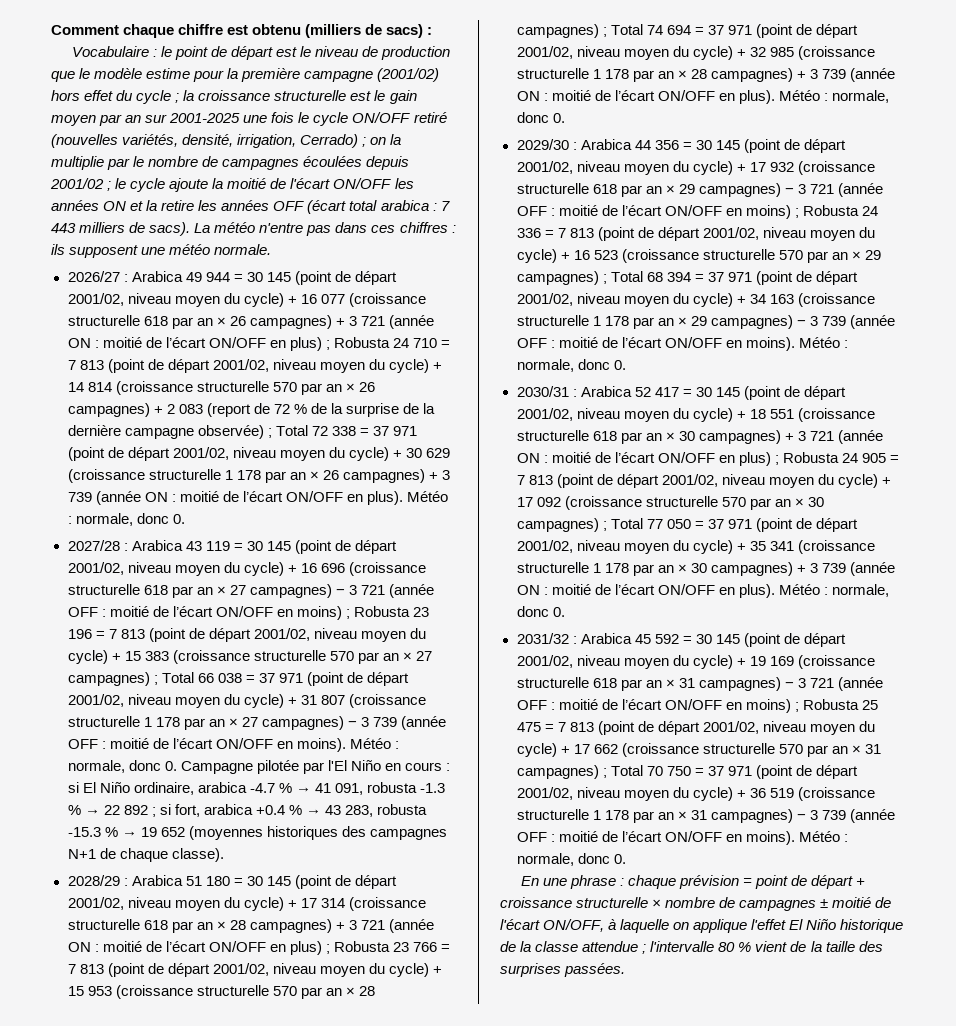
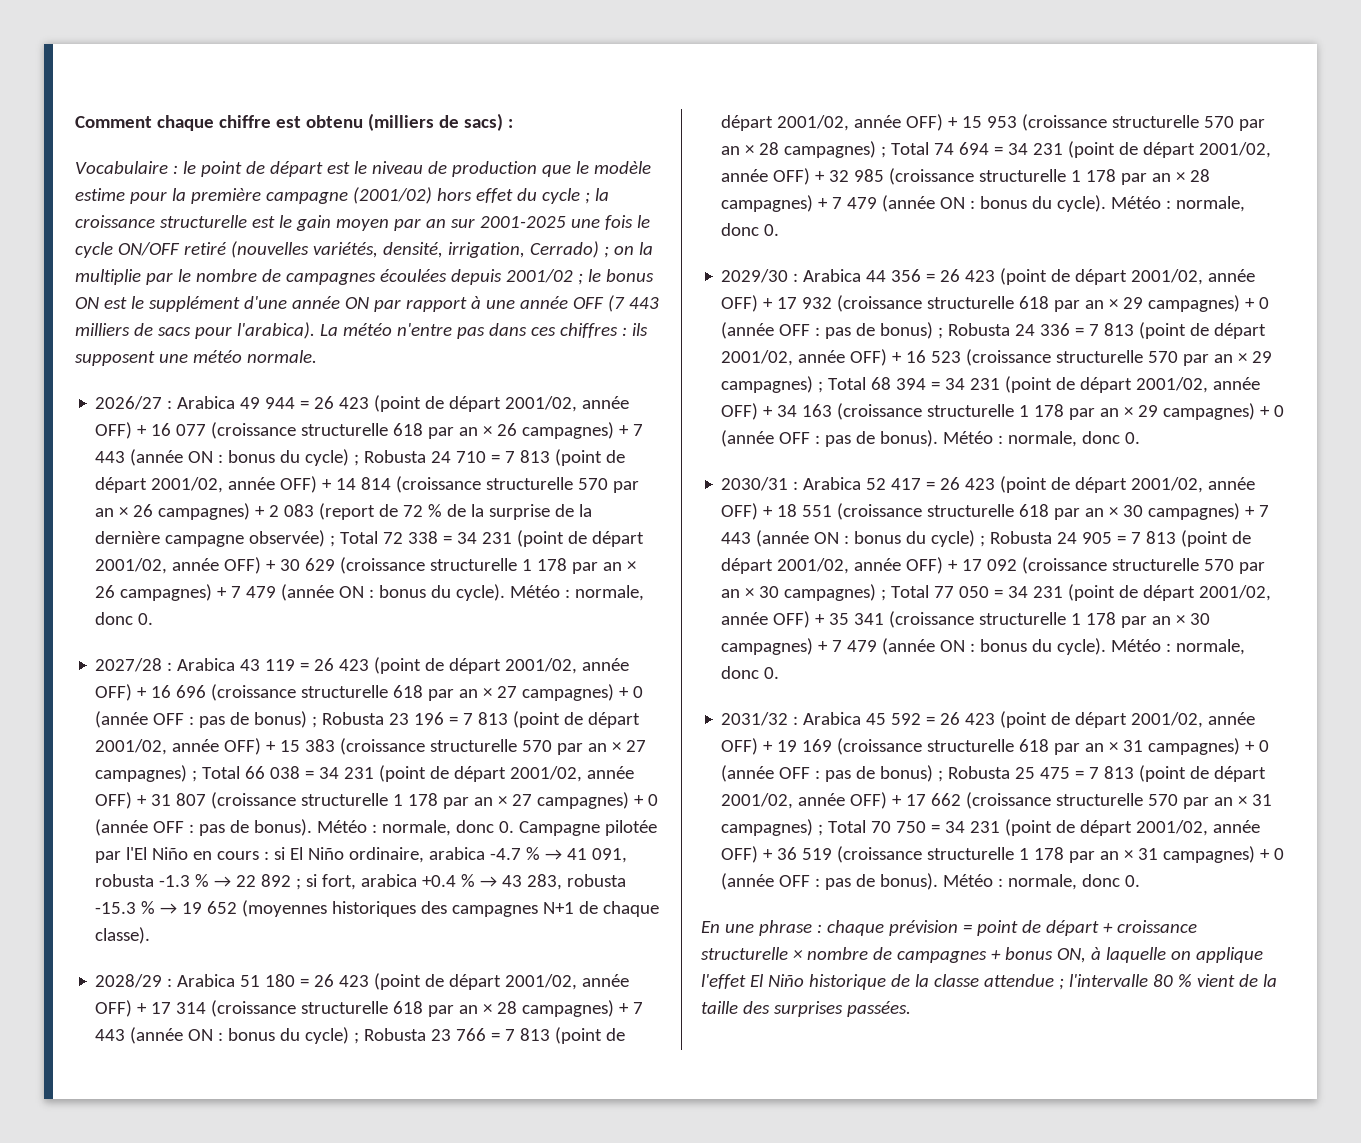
[130,178,414,192] [51,200,450,214] [51,222,191,236] cycle ajoute la moitié de l'écart ON/OFF les années ON et la retire les années OFF (écart total arabica : 7 443 milliers de sacs). -> [605,269,654,282] [75,295,659,312] [75,322,315,339] bonus ON est le supplément d'une année ON par rapport à une année OFF (7 443 milliers de sacs pour l'arabica).
[246,271,398,285] [67,293,284,307] 30 145 (point de départ 2001/02, niveau moyen du cycle) -> [314,395,630,412] [95,422,133,439] 26 423 (point de départ 2001/02, année OFF)
[348,315,435,329] [67,337,322,351] 3 721 (année ON : moitié de l’écart ON/OFF en plus) -> [633,424,644,436] [95,449,350,466] 7 443 (année ON : bonus du cycle)
[272,359,429,373] niveau moyen du cycle) -> [228,476,318,493] année OFF)
[372,426,417,436] [67,447,389,461] 37 971 (point de départ 2001/02, niveau moyen du cycle) -> [457,530,645,547] [95,557,262,574] 34 231 (point de départ 2001/02, année OFF)
[442,470,451,480] [67,491,403,505] 3 739 (année ON : moitié de l’écart ON/OFF en plus). -> [231,584,506,601] 7 479 (année ON : bonus du cycle).
[246,540,398,554] [67,562,284,576] 30 145 (point de départ 2001/02, niveau moyen du cycle) -> [314,657,630,674] [95,684,133,701] 26 423 (point de départ 2001/02, année OFF)
[335,584,435,598] [67,606,342,620] − 3 721 (année OFF : moitié de l’écart ON/OFF en moins) -> [619,686,644,698] [95,711,308,728] + 0 (année OFF : pas de bonus)
[313,628,427,642] [67,650,108,664] niveau moyen du cycle) -> [172,738,262,755] année OFF)
[258,672,410,686] [67,694,284,708] 37 971 (point de départ 2001/02, niveau moyen du cycle) -> [319,765,635,782] [95,792,133,809] 34 231 (point de départ 2001/02, année OFF)
[347,716,447,730] [67,738,346,752] − 3 739 (année OFF : moitié de l’écart ON/OFF en moins). -> [634,794,659,806] [95,819,313,836] + 0 (année OFF : pas de bonus).
[246,875,398,889] [67,897,284,911] 30 145 (point de départ 2001/02, niveau moyen du cycle) -> [314,973,630,990] [95,1000,133,1017] 26 423 (point de départ 2001/02, année OFF)
[348,919,435,933] [67,941,322,955] 3 721 (année ON : moitié de l’écart ON/OFF en plus) -> [633,1002,644,1014] [95,1027,350,1044] 7 443 (année ON : bonus du cycle)
[272,963,429,977] niveau moyen du cycle) -> [854,114,944,131] année OFF)
[707,24,859,38] [516,46,733,60] 37 971 (point de départ 2001/02, niveau moyen du cycle) -> [1008,141,1272,158] [721,168,811,185] 34 231 (point de départ 2001/02, année OFF)
[809,68,896,82] [516,90,775,104] 3 739 (année ON : moitié de l’écart ON/OFF en plus). -> [832,195,1107,212] 7 479 (année ON : bonus du cycle).
[695,139,847,153] [516,161,733,175] 30 145 (point de départ 2001/02, niveau moyen du cycle) -> [940,268,1256,285] [721,295,759,312] 26 423 (point de départ 2001/02, année OFF)
[784,183,884,197] [516,205,791,219] − 3 721 (année OFF : moitié de l’écart ON/OFF en moins) -> [1245,297,1270,309] [721,322,934,339] + 0 (année OFF : pas de bonus)
[762,227,875,241] [516,249,557,263] niveau moyen du cycle) -> [798,349,888,366] année OFF)
[707,271,859,285] [516,293,733,307] 37 971 (point de départ 2001/02, niveau moyen du cycle) -> [945,376,1261,393] [721,403,759,420] 34 231 (point de départ 2001/02, année OFF)
[796,315,896,329] [516,337,795,351] − 3 739 (année OFF : moitié de l’écart ON/OFF en moins). -> [1260,405,1285,417] [721,430,939,447] + 0 (année OFF : pas de bonus).
[695,386,847,400] [516,408,733,422] 30 145 (point de départ 2001/02, niveau moyen du cycle) -> [940,476,1256,493] [721,503,759,520] 26 423 (point de départ 2001/02, année OFF)
[797,430,884,444] [516,452,771,466] 3 721 (année ON : moitié de l’écart ON/OFF en plus) -> [1259,505,1270,517] [721,530,976,547] 7 443 (année ON : bonus du cycle)
[721,474,878,488] niveau moyen du cycle) -> [854,557,944,574] année OFF)
[707,518,859,532] [516,540,733,554] 37 971 (point de départ 2001/02, niveau moyen du cycle) -> [1008,584,1272,601] [721,611,811,628] 34 231 (point de départ 2001/02, année OFF)
[809,562,896,576] [516,584,775,598] 3 739 (année ON : moitié de l’écart ON/OFF en plus). -> [832,638,1107,655] 7 479 (année ON : bonus du cycle).
[695,633,847,647] [516,655,733,669] 30 145 (point de départ 2001/02, niveau moyen du cycle) -> [940,711,1256,728] [721,738,759,755] 26 423 (point de départ 2001/02, année OFF)
[784,677,884,691] [516,699,791,713] − 3 721 (année OFF : moitié de l’écart ON/OFF en moins) -> [1245,740,1270,752] [721,765,934,782] + 0 (année OFF : pas de bonus)
[762,721,875,735] [516,743,557,757] niveau moyen du cycle) -> [798,792,888,809] année OFF)
[707,765,859,779] [516,787,733,801] 37 971 (point de départ 2001/02, niveau moyen du cycle) -> [945,819,1261,836] [721,846,759,863] 34 231 (point de départ 2001/02, année OFF)
[796,809,896,823] [516,831,795,845] − 3 739 (année OFF : moitié de l’écart ON/OFF en moins). -> [1260,848,1285,860] [721,873,939,890] + 0 (année OFF : pas de bonus).
[820,897,892,908] [500,919,605,932] ± moitié de l'écart ON/OFF, -> [990,947,1086,963] + bonus ON,

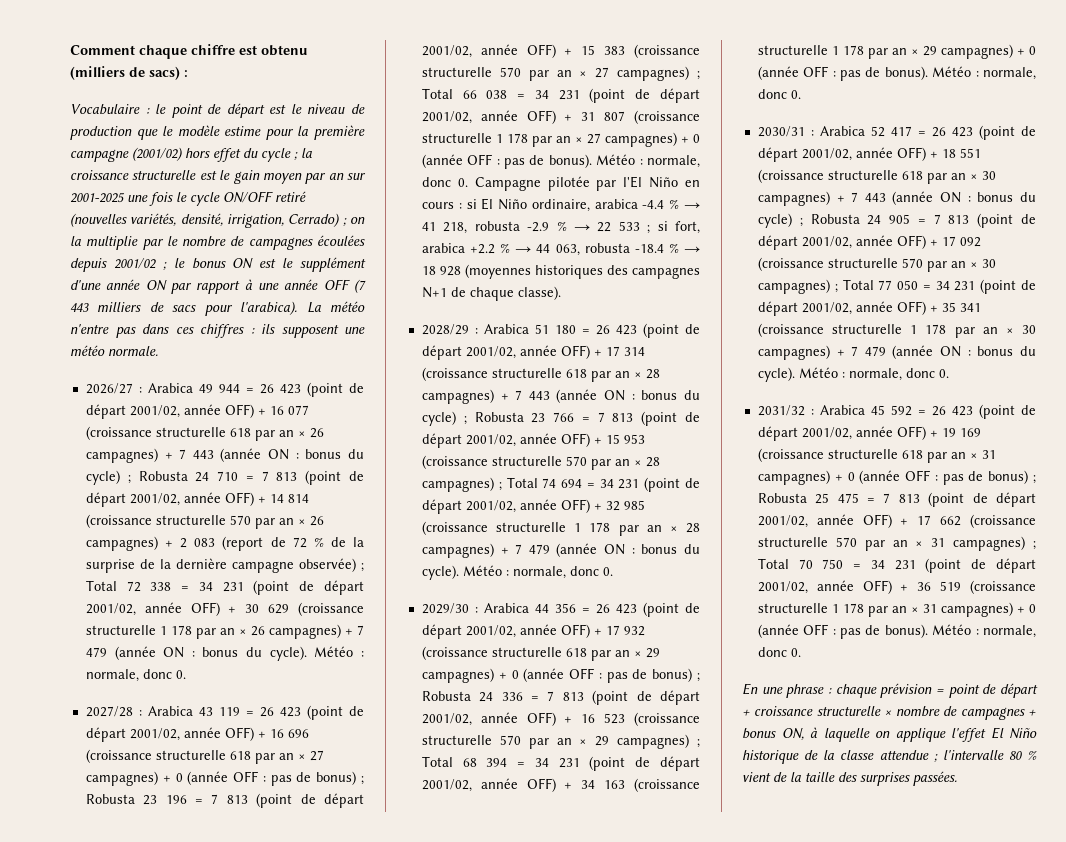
[490,848,522,860] -4.7 -> [642,200,665,209] -4.4
[592,848,628,863] [95,874,191,887] 091, robusta -1.3 -> [443,221,550,234] 218, robusta -2.9
[261,874,292,887] 892 -> [618,221,640,231] 533
[422,874,627,890] [95,901,238,914] +0.4 % → 43 283, robusta -15.3 % → 19 652 -> [470,243,700,256] [421,266,461,276] +2.2 % → 44 063, robusta -18.4 % → 18 928

